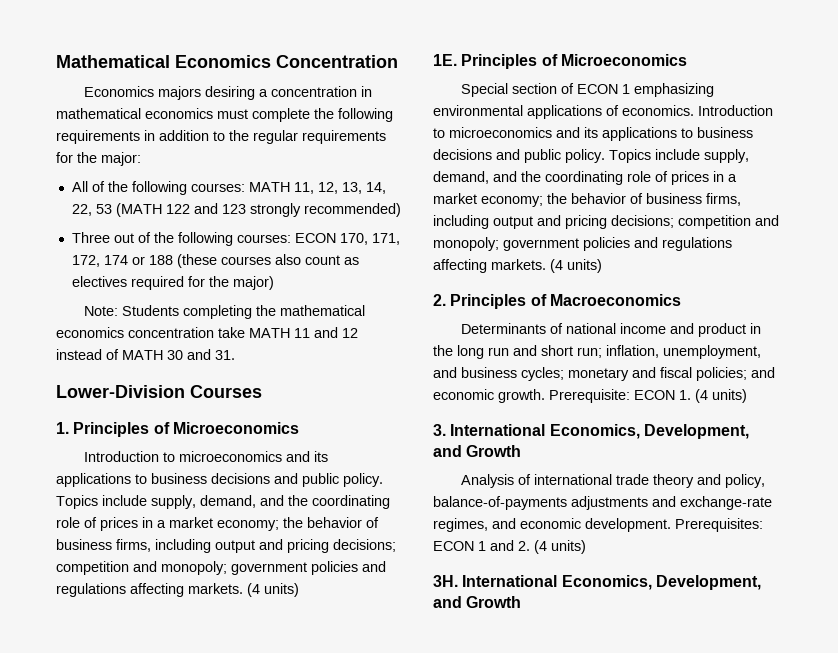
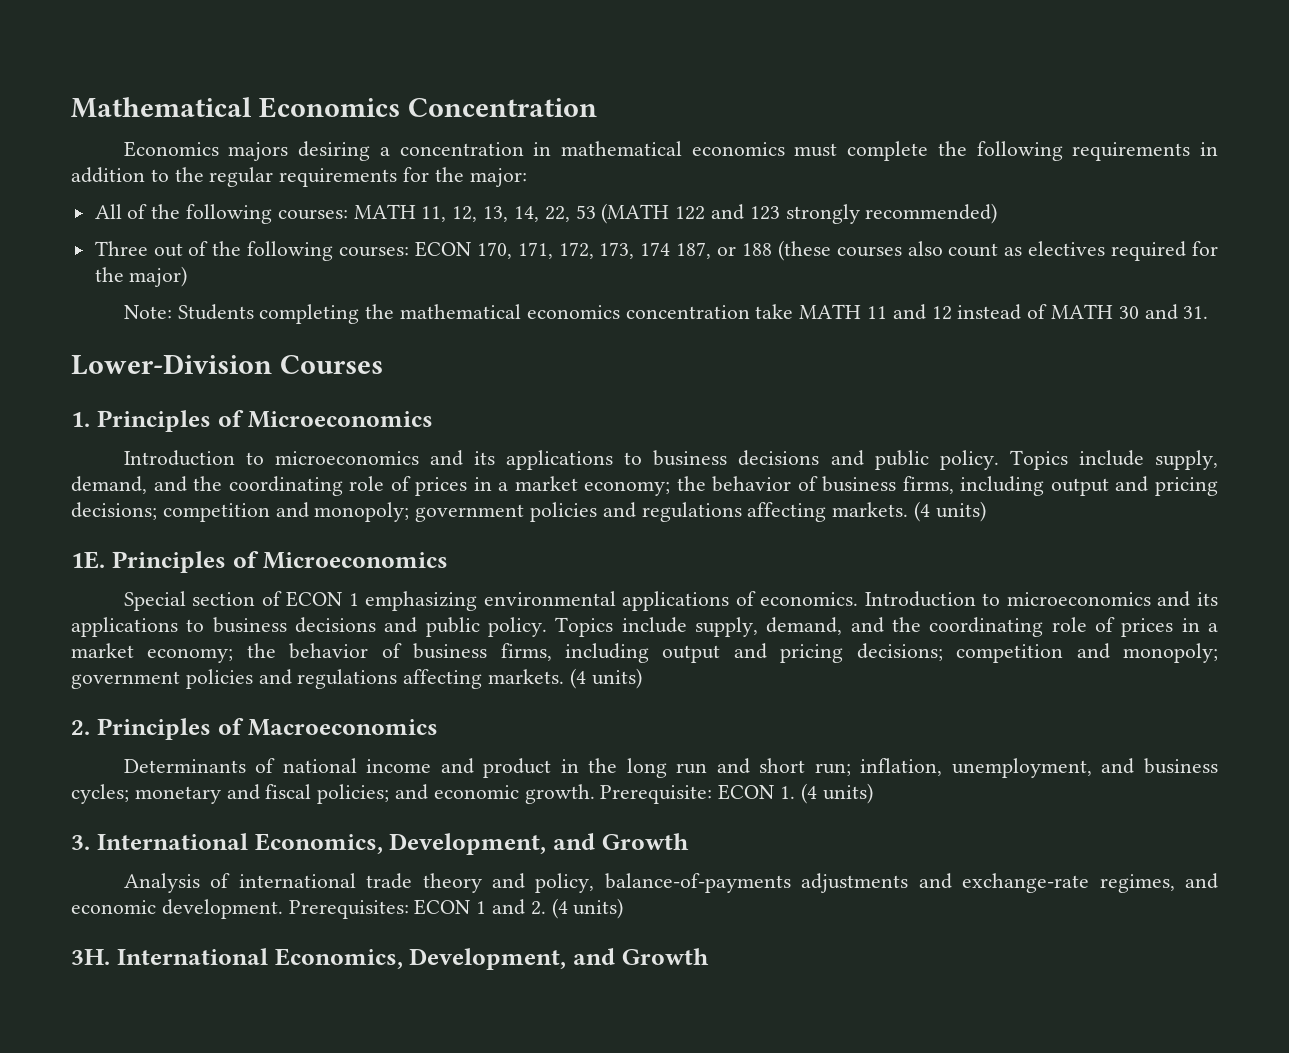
[103,255,128,265] 174 -> [599,242,712,259] 173, 174 187,

